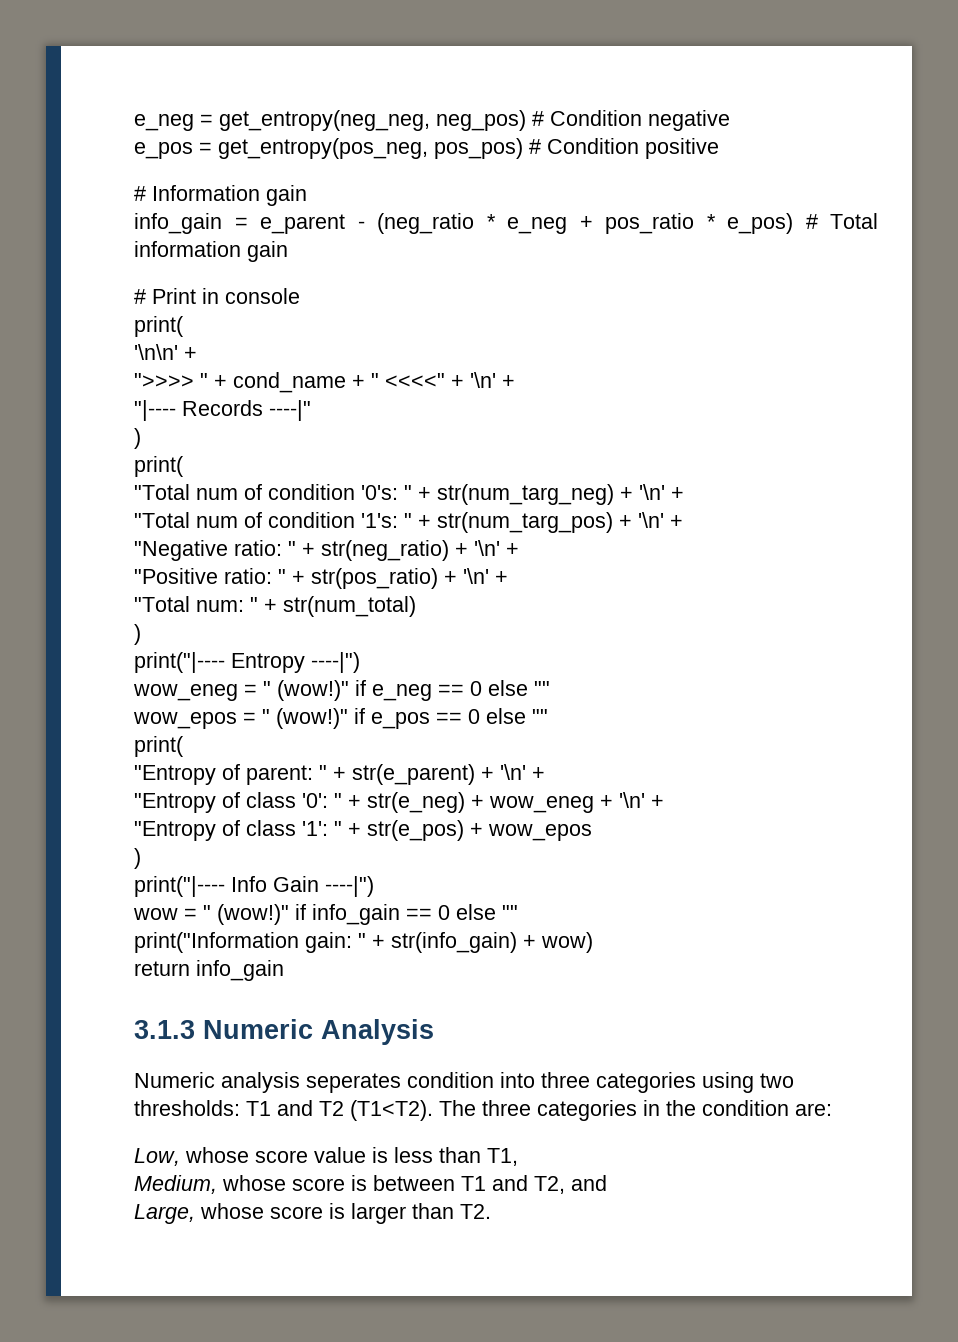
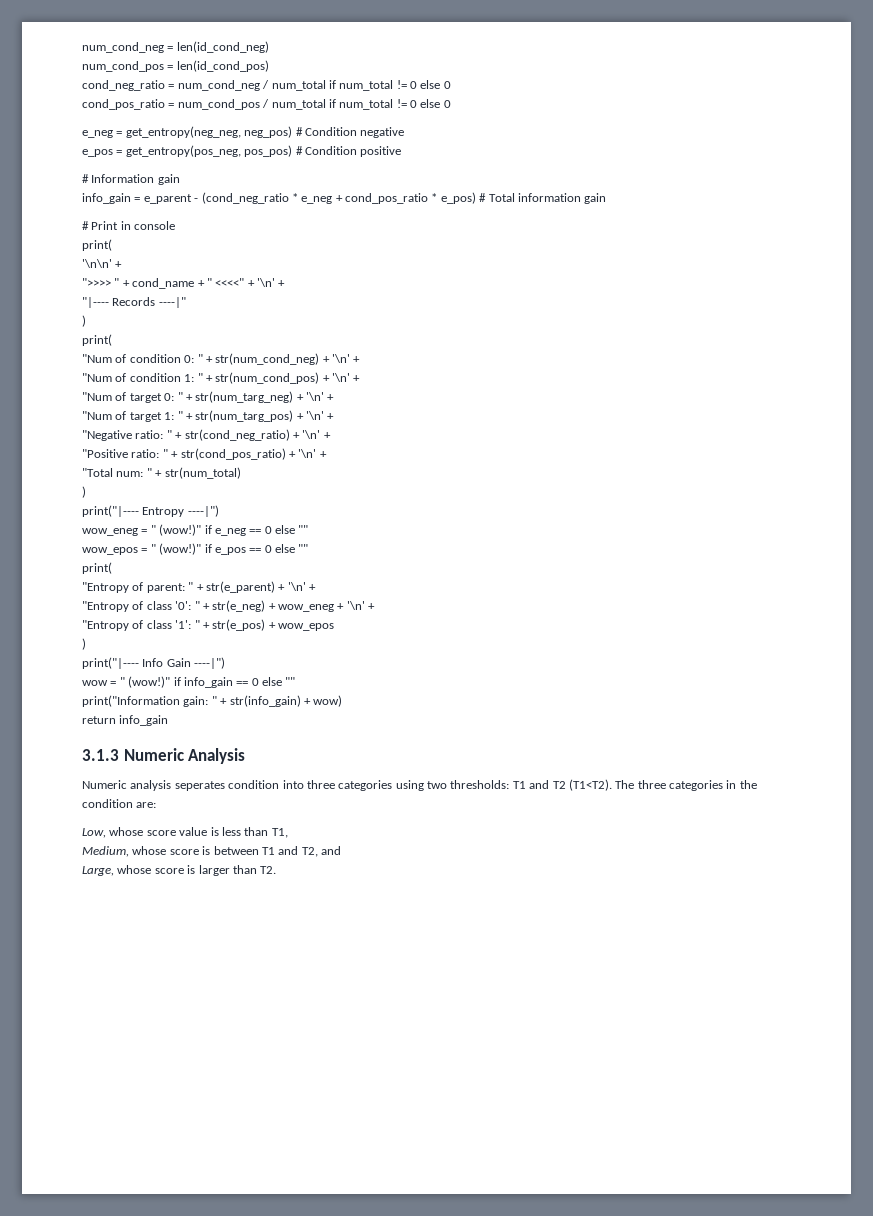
(134, 122) none -> [82,41,269,53] [82,60,269,72] [82,80,451,91] [82,99,451,110] num_cond_neg = len(id_cond_neg) // num_cond_pos = len(id_cond_pos) // cond_neg_ratio = num_cond_neg / num_total if num_total != 0 else 0 // cond_pos_ratio = num_cond_pos / num_total if num_total != 0 else 0 //
[377,213,474,234] (neg_ratio -> [201,192,289,204] (cond_neg_ratio
[605,213,694,234] pos_ratio -> [345,193,428,204] cond_pos_ratio
[134,484,398,500] "Total num of condition '0's: -> [82,353,361,365] [82,372,361,384] [82,392,175,403] "Num of condition 0: " + str(num_cond_neg) + '\n' + // "Num of condition 1: " + str(num_cond_pos) + '\n' + // "Num of target 0:
[134,512,398,528] "Total num of condition '1's: -> [82,411,175,422] "Num of target 1:
[321,540,449,561] str(neg_ratio) -> [184,429,290,441] str(cond_neg_ratio)
[311,568,438,589] str(pos_ratio) -> [180,448,286,460] str(cond_pos_ratio)

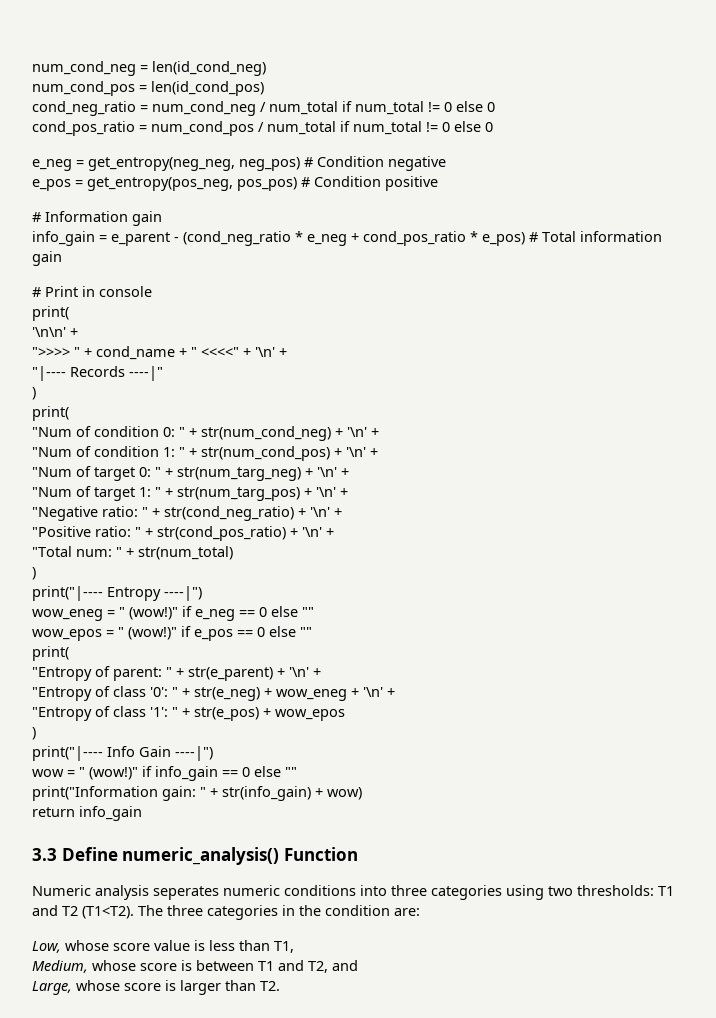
[82,748,246,764] 3.1.3 Numeric Analysis -> [32,847,358,865] 3.3 Define numeric_analysis() Function
[228,780,280,789] condition -> [223,885,356,896] numeric conditions

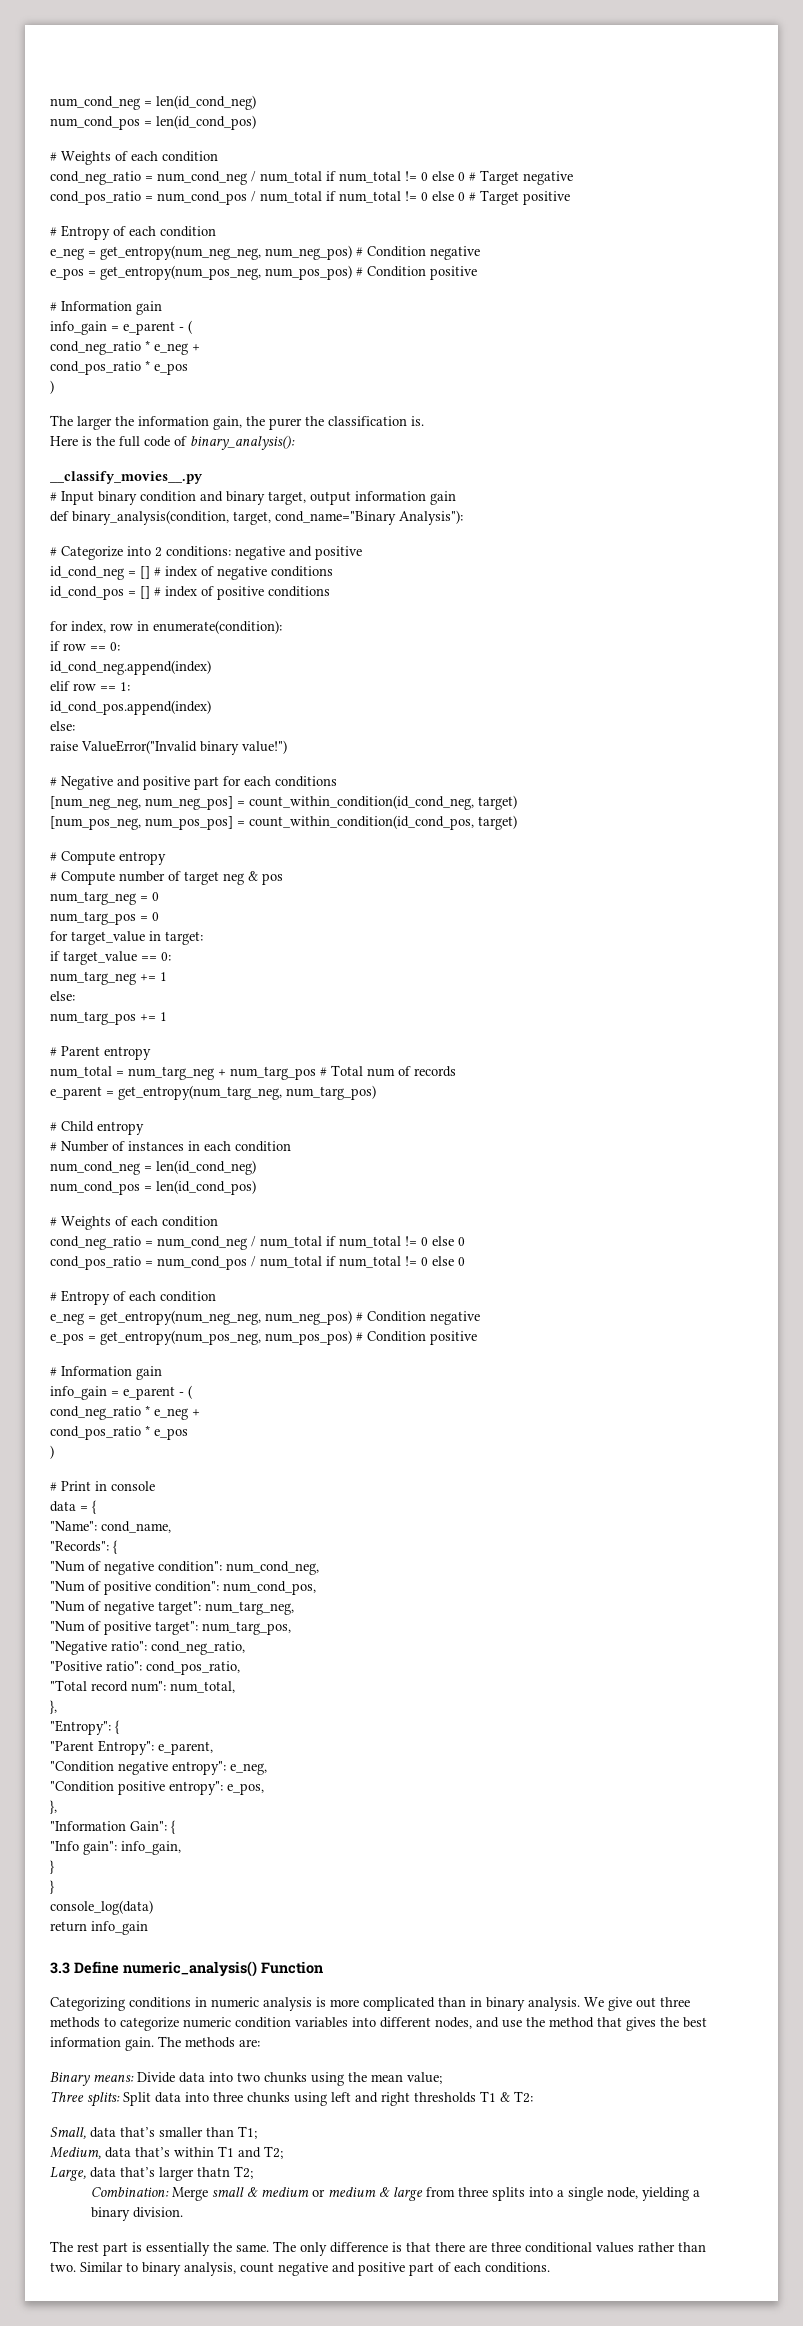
[32,61,266,76] [32,81,264,96] num_cond_neg = len(id_cond_neg) // num_cond_pos = len(id_cond_pos) -> [50,95,256,110] [50,115,256,130] [50,151,218,165] [50,170,573,185] [50,190,570,205] [50,225,216,240] [50,245,480,260] [50,265,477,280] [50,301,162,315] [50,320,192,335] [50,340,200,355] [50,360,188,375] [50,380,54,394] [50,415,424,430] [50,435,295,450] [50,471,203,484] [50,491,456,505] [50,510,463,525] [50,546,362,560] [50,566,333,580] [50,586,330,600] [50,620,282,634] [50,641,120,651] [50,660,211,675] [50,681,130,691] [50,700,211,715] [50,721,75,731] [50,740,287,755] [50,776,337,790] [50,795,517,810] [50,815,517,830] [50,851,166,865] [50,871,283,885] [50,891,159,905] [50,911,159,925] [50,931,203,945] [50,951,171,965] [50,971,167,985] [50,991,75,1001] [50,1011,167,1025] [50,1046,151,1060] [50,1065,456,1080] [50,1085,376,1100] [50,1121,144,1135] [50,1141,291,1152] [50,1160,256,1175] [50,1180,256,1195] [50,1216,218,1230] num_cond_neg = len(id_cond_neg) // num_cond_pos = len(id_cond_pos) // # Weights of each condition // cond_neg_ratio = num_cond_neg / num_total if num_total != 0 else 0 # Target negative // cond_pos_ratio = num_cond_pos / num_total if num_total != 0 else 0 # Target positive // # Entropy of each condition // e_neg = get_entropy(num_neg_neg, num_neg_pos) # Condition negative // e_pos = get_entropy(num_pos_neg, num_pos_pos) # Condition positive // # Information gain // info_gain = e_parent - ( // cond_neg_ratio * e_neg + // cond_pos_ratio * e_pos // ) // The larger the information gain, the purer the classification is. // Here is the full code of binary_analysis(): // __classify_movies__.py // # Input binary condition and binary target, output information gain // def binary_analysis(condition, target, cond_name="Binary Analysis"): // # Categorize into 2 conditions: negative and positive // id_cond_neg = [] # index of negative conditions // id_cond_pos = [] # index of positive conditions // for index, row in enumerate(condition): // if row == 0: // id_cond_neg.append(index) // elif row == 1: // id_cond_pos.append(index) // else: // raise ValueError("Invalid binary value!") // # Negative and positive part for each conditions // [num_neg_neg, num_neg_pos] = count_within_condition(id_cond_neg, target) // [num_pos_neg, num_pos_pos] = count_within_condition(id_cond_pos, target) // # Compute entropy // # Compute number of target neg & pos // num_targ_neg = 0 // num_targ_pos = 0 // for target_value in target: // if target_value == 0: // num_targ_neg += 1 // else: // num_targ_pos += 1 // # Parent entropy // num_total = num_targ_neg + num_targ_pos # Total num of records // e_parent = get_entropy(num_targ_neg, num_targ_pos) // # Child entropy // # Number of instances in each condition // num_cond_neg = len(id_cond_neg) // num_cond_pos = len(id_cond_pos) // # Weights of each condition
[32,156,446,171] [32,177,297,191] // e_neg = get_entropy(neg_neg, neg_pos) # Condition negative // e_pos = get_entropy(pos_neg, pos_pos) -> [50,1290,216,1305] [50,1310,480,1325] [50,1330,352,1345] // # Entropy of each condition // e_neg = get_entropy(num_neg_neg, num_neg_pos) # Condition negative // e_pos = get_entropy(num_pos_neg, num_pos_pos)
[183,231,662,246] [32,251,62,266] (cond_neg_ratio * e_neg + cond_pos_ratio * e_pos) # Total information gain -> [188,1385,192,1399] [50,1405,200,1420] [50,1425,188,1440] [50,1445,54,1459] ( // cond_neg_ratio * e_neg + // cond_pos_ratio * e_pos // )
[32,306,69,321] [32,327,78,337] [32,346,287,360] [32,366,163,381] [32,387,36,400] [32,406,69,421] [32,426,379,441] [32,446,378,461] [32,466,349,481] [32,486,348,501] [32,506,342,521] [32,526,334,541] [32,546,233,560] [32,567,36,580] [32,586,202,601] [32,606,314,621] [32,626,312,641] [32,646,69,661] [32,666,321,681] [32,686,395,701] [32,706,345,721] [32,727,36,740] [32,746,213,761] [32,766,297,781] [32,786,362,801] print( // '\n\n' + // ">>>> " + cond_name + " <<<<" + '\n' + // "|---- Records ----|" // ) // print( // "Num of condition 0: " + str(num_cond_neg) + '\n' + // "Num of condition 1: " + str(num_cond_pos) + '\n' + // "Num of target 0: " + str(num_targ_neg) + '\n' + // "Num of target 1: " + str(num_targ_pos) + '\n' + // "Negative ratio: " + str(cond_neg_ratio) + '\n' + // "Positive ratio: " + str(cond_pos_ratio) + '\n' + // "Total num: " + str(num_total) // ) // print("|---- Entropy ----|") // wow_eneg = " (wow!)" if e_neg == 0 else "" // wow_epos = " (wow!)" if e_pos == 0 else "" // print( // "Entropy of parent: " + str(e_parent) + '\n' + // "Entropy of class '0': " + str(e_neg) + wow_eneg + '\n' + // "Entropy of class '1': " + str(e_pos) + wow_epos // ) // print("|---- Info Gain ----|") // wow = " (wow!)" if info_gain == 0 else "" // print("Information gain: " + str(info_gain) + wow) -> [50,1500,96,1514] [50,1521,171,1533] [50,1540,117,1554] [50,1561,319,1575] [50,1581,316,1595] [50,1601,294,1615] [50,1621,291,1635] [50,1641,245,1655] [50,1661,240,1675] [50,1680,235,1693] [50,1700,57,1714] [50,1720,119,1735] [50,1740,213,1755] [50,1761,267,1775] [50,1781,264,1795] [50,1800,57,1814] [50,1820,175,1834] [50,1841,181,1855] [50,1860,54,1874] [50,1880,54,1894] [50,1900,153,1915] data = { // "Name": cond_name, // "Records": { // "Num of negative condition": num_cond_neg, // "Num of positive condition": num_cond_pos, // "Num of negative target": num_targ_neg, // "Num of positive target": num_targ_pos, // "Negative ratio": cond_neg_ratio, // "Positive ratio": cond_pos_ratio, // "Total record num": num_total, // }, // "Entropy": { // "Parent Entropy": e_parent, // "Condition negative entropy": e_neg, // "Condition positive entropy": e_pos, // }, // "Information Gain": { // "Info gain": info_gain, // } // } // console_log(data)
[32,885,674,900] [32,905,420,920] [32,940,294,953] [32,960,358,973] [32,980,280,995] Numeric analysis seperates numeric conditions into three categories using two thresholds: T1 and T2 (T1<T2). The three categories in the condition are: // Low, whose score value is less than T1, // Medium, whose score is between T1 and T2, and // Large, whose score is larger than T2. -> [50,1997,690,2011] [50,2017,707,2031] [50,2036,260,2051] [50,2072,442,2086] [50,2091,533,2107] [50,2126,257,2139] [50,2146,283,2159] [50,2166,253,2181] [90,2187,700,2201] [90,2207,183,2221] [50,2241,706,2256] [50,2262,550,2276] Categorizing conditions in numeric analysis is more complicated than in binary analysis. We give out three methods to categorize numeric condition variables into different nodes, and use the method that gives the best information gain. The methods are: // Binary means: Divide data into two chunks using the mean value; // Three splits: Split data into three chunks using left and right thresholds T1 & T2: // Small, data that’s smaller than T1; // Medium, data that’s within T1 and T2; // Large, data that’s larger thatn T2; // Combination: Merge small & medium or medium & large from three splits into a single node, yielding a binary division. // The rest part is essentially the same. The only difference is that there are three conditional values rather than two. Similar to binary analysis, count negative and positive part of each conditions.

